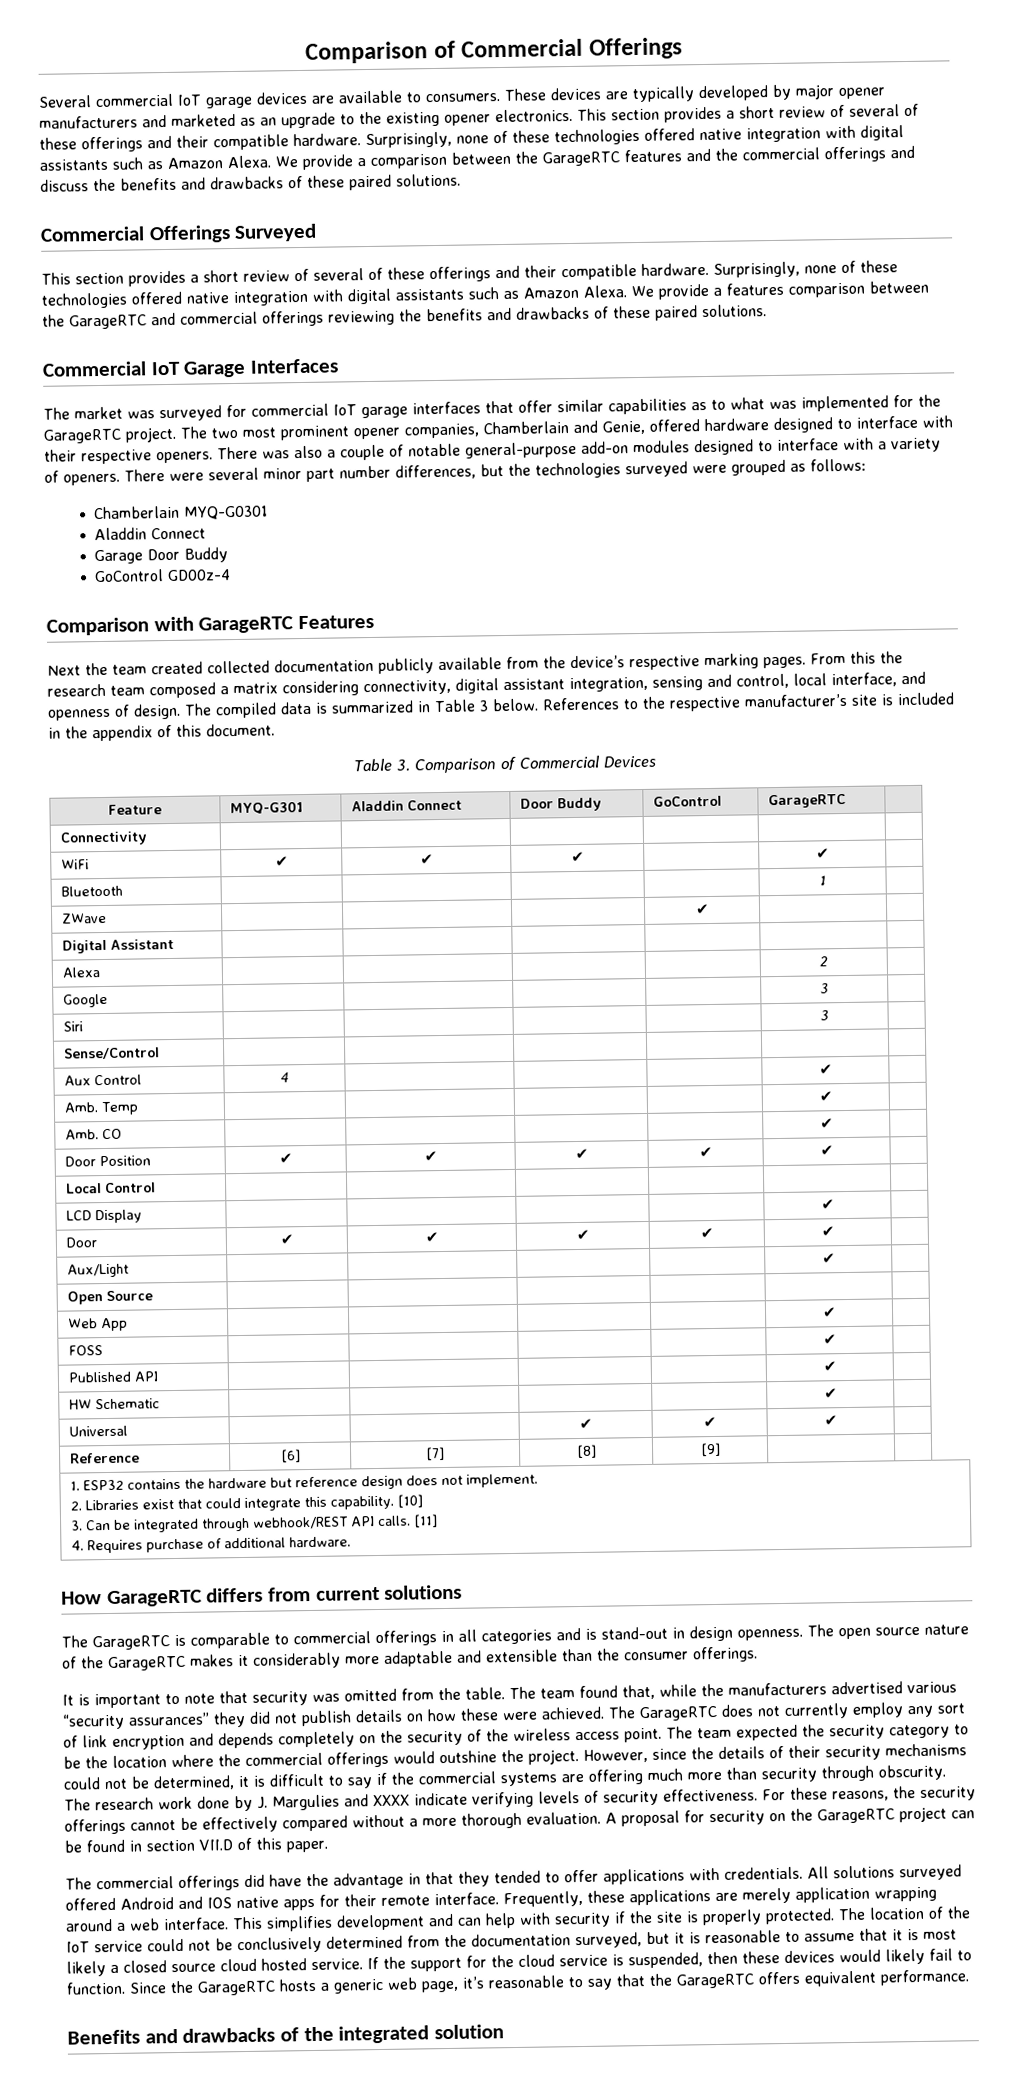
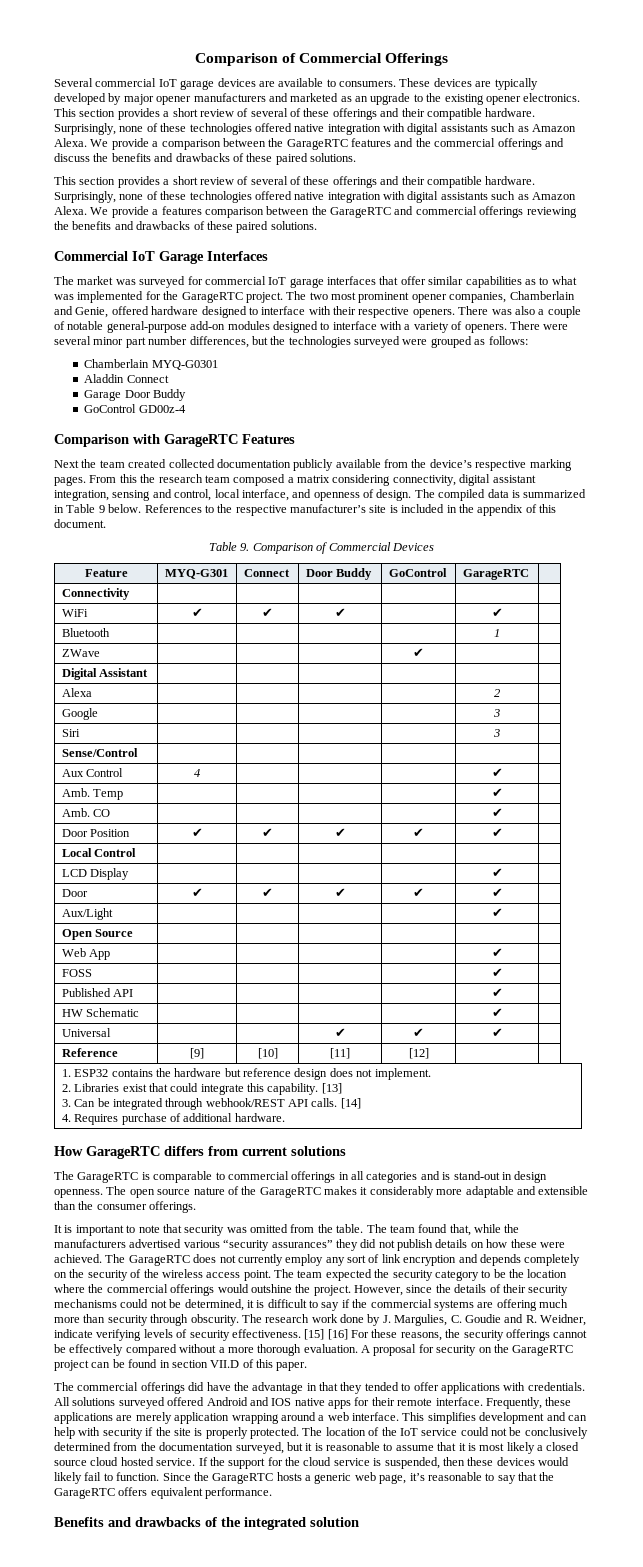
[40,223,318,244] // Commercial Offerings Surveyed -> (356, 157) none
[478,700,489,712] 3 -> [98,505,105,513] 9
[395,759,410,772] 3. -> [240,543,250,551] 9.
[350,800,404,812] Aladdin -> (228, 574) none
[279,1449,301,1463] [425,1447,445,1461] [575,1444,597,1459] [699,1442,721,1457] [6] | [7] | [8] | [9] -> [190,1048,204,1059] [257,1048,278,1059] [330,1048,350,1059] [408,1048,429,1059] [9] | [10] | [11] | [12]
[396,1494,423,1508] [10] -> [321,1083,342,1094] [13]
[412,1514,438,1528] [11] -> [340,1098,361,1109] [14]
[272,1794,410,1811] Margulies and XXXX -> [394,1314,586,1326] Margulies, C. Goudie and R. Weidner,
(758, 1795) none -> [304,1329,348,1340] [15] [16]

